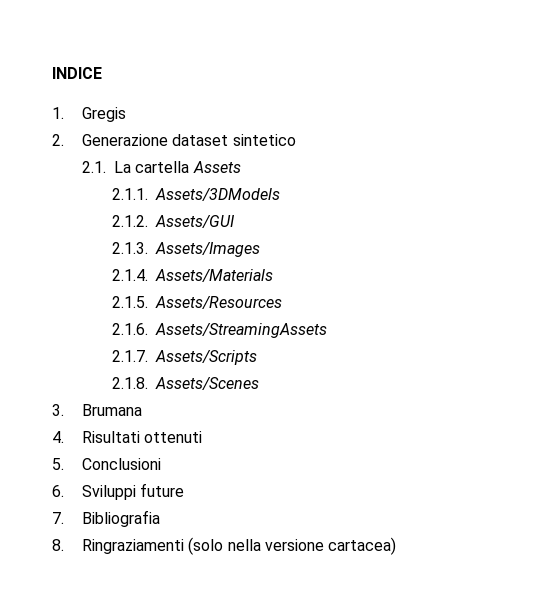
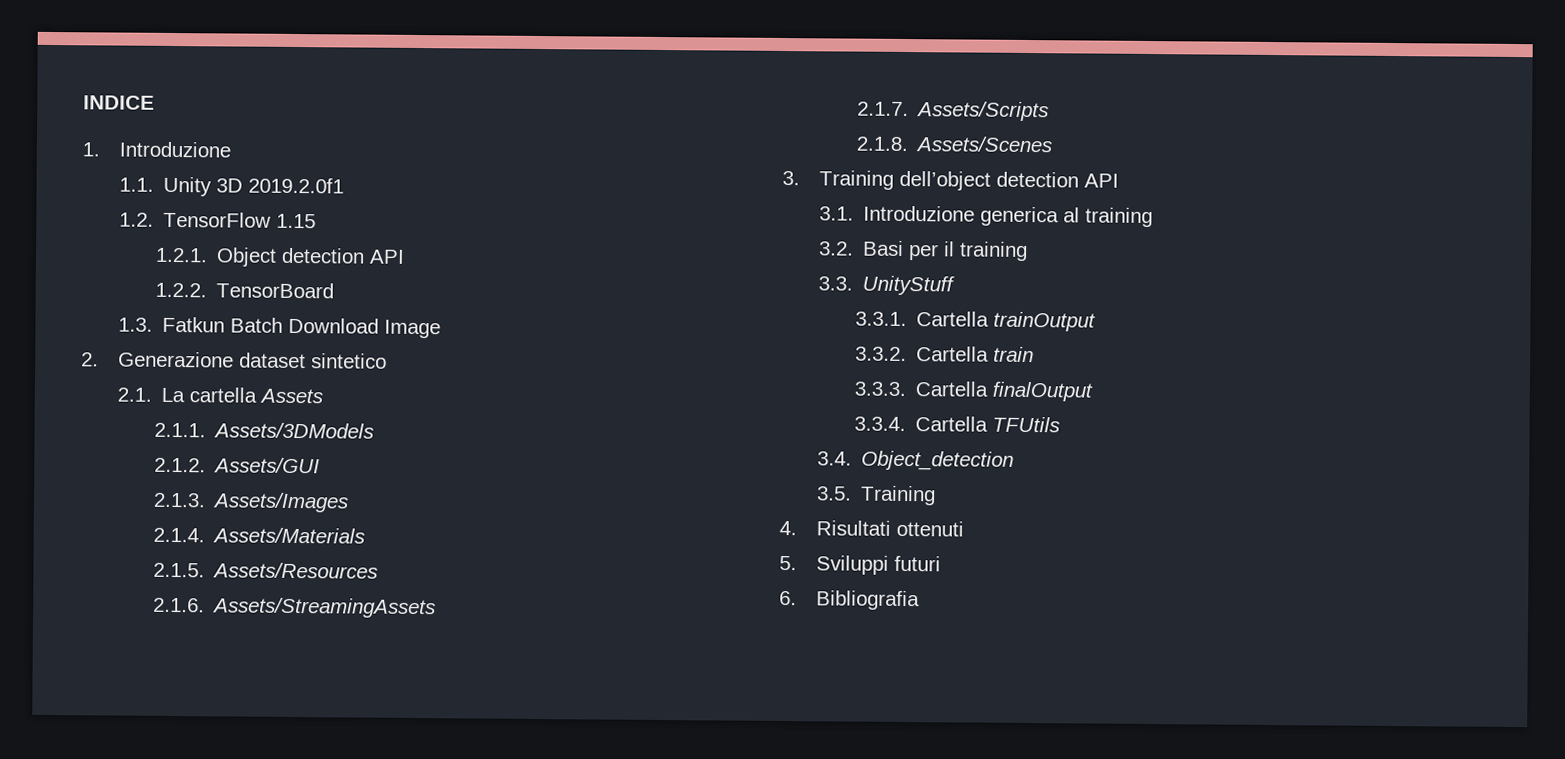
[81,107,126,122] Gregis -> [118,141,231,158] [118,176,345,197] [118,211,317,229] [154,247,405,267] [154,282,334,299] [117,316,442,339] Introduzione // 1.1. Unity 3D 2019.2.0f1 // 1.2. TensorFlow 1.15 // 1.2.1. Object detection API // 1.2.2. TensorBoard // 1.3. Fatkun Batch Download Image
[81,404,142,416] [52,431,203,443] [52,458,161,470] [52,483,185,500] [52,510,160,527] [52,537,397,555] Brumana // 4. Risultati ottenuti // 5. Conclusioni // 6. Sviluppi future // 7. Bibliografia // 8. Ringraziamenti (solo nella versione cartacea) -> [818,170,1119,191] [818,205,1154,228] [818,240,1029,262] [817,275,956,296] [854,311,1096,332] [854,346,1034,363] [853,381,1093,402] [853,416,1060,433] [816,450,1015,471] [816,485,937,506] [779,520,964,537] [779,555,941,575] [779,590,920,611] Training dell’object detection API // 3.1. Introduzione generica al training // 3.2. Basi per il training // 3.3. UnityStuff // 3.3.1. Cartella trainOutput // 3.3.2. Cartella train // 3.3.3. Cartella finalOutput // 3.3.4. Cartella TFUtils // 3.4. Object_detection // 3.5. Training // 4. Risultati ottenuti // 5. Sviluppi futuri // 6. Bibliografia

